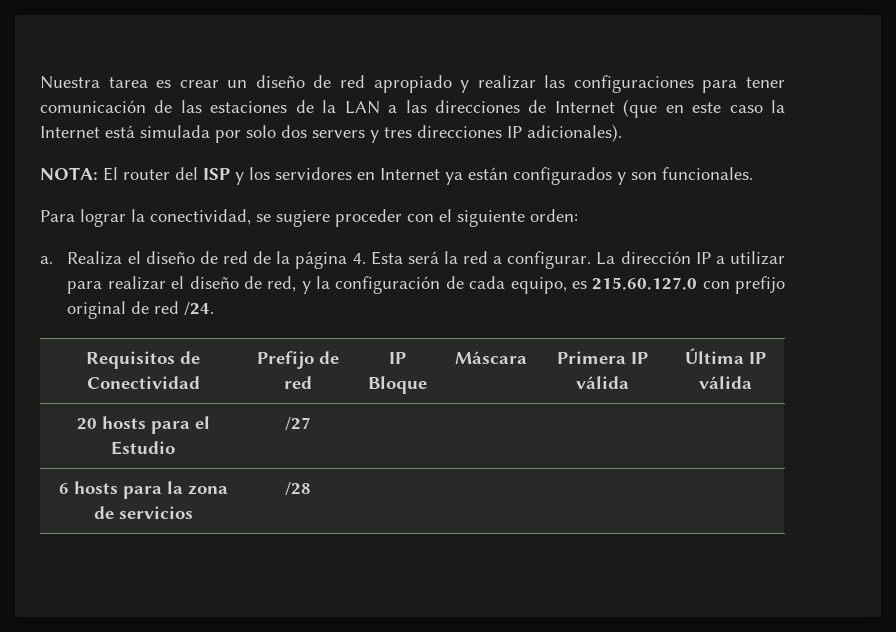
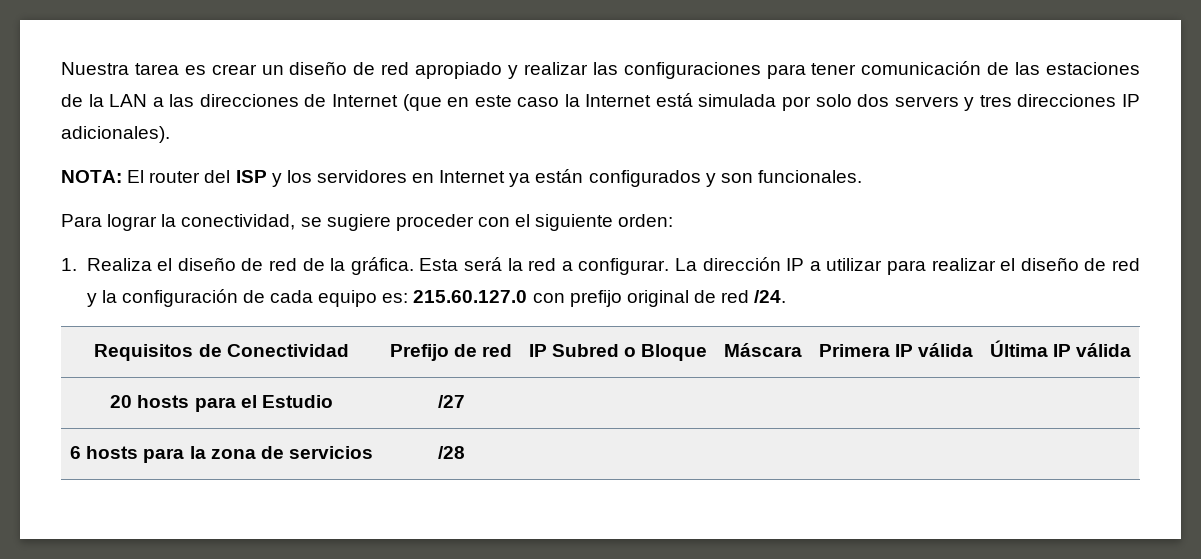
[40,256,53,264] a. -> [61,258,77,271] 1.
[295,251,366,269] página 4. -> [350,257,414,275] gráfica.
[267,276,297,292] red, -> [1111,258,1140,271] red
[510,277,587,294] equipo, es -> [318,290,409,307] equipo es:
(406, 358) none -> [551,344,637,357] Subred o

